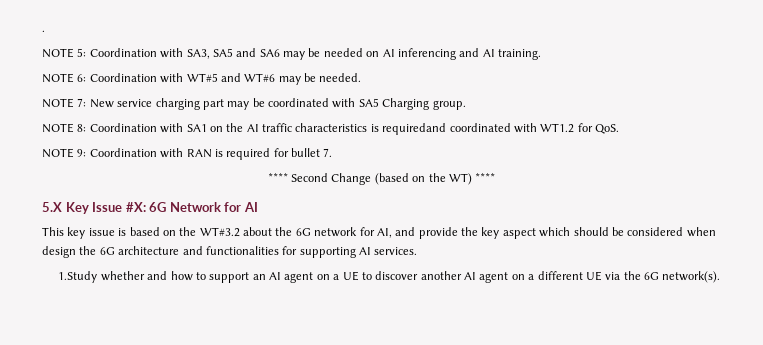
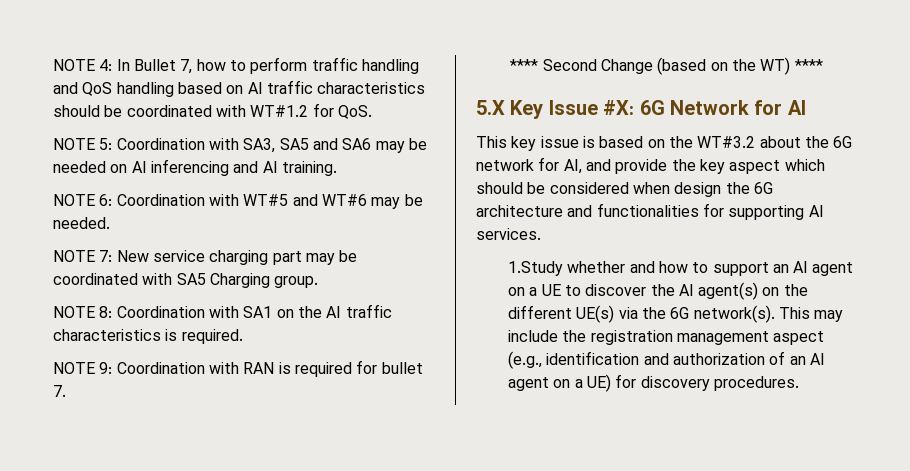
[42,30,45,32] . -> [53,57,419,74] [53,80,426,97] [53,103,372,119] NOTE 4: In Bullet 7, how to perform traffic handling and QoS handling based on AI traffic characteristics should be coordinated with WT#1.2 for QoS.
[382,123,619,135] requiredand coordinated with WT1.2 for QoS. -> [181,329,243,344] required.
[420,271,721,283] another AI agent on a different UE via the 6G network(s). -> [650,282,808,300] [507,305,844,323] [507,330,825,345] [507,351,825,369] [507,374,799,392] the AI agent(s) on the different UE(s) via the 6G network(s). This may include the registration management aspect (e.g., identification and authorization of an AI agent on a UE) for discovery procedures.

